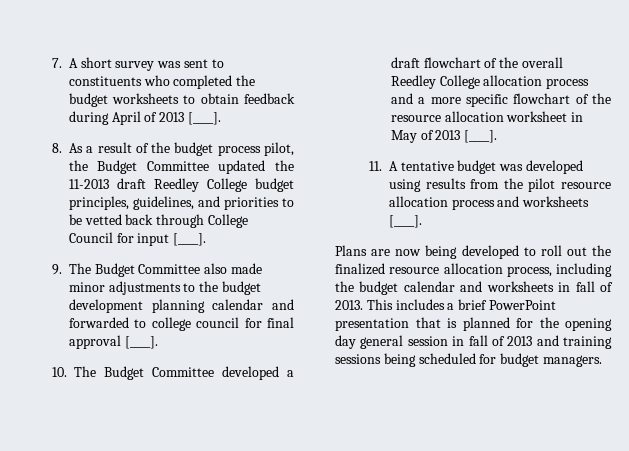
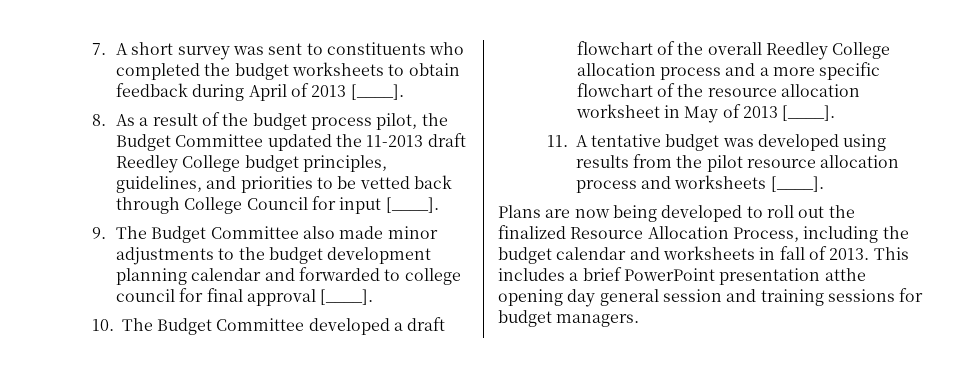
[389,263,552,277] resource allocation process, -> [570,226,799,242] Resource Allocation Process,
[415,317,612,331] [335,335,533,349] that is planned for the opening day general session in fall of 2013 -> [824,268,866,281] [498,289,722,307] atthe opening day general session
[383,353,476,367] being scheduled -> (895, 295) none

